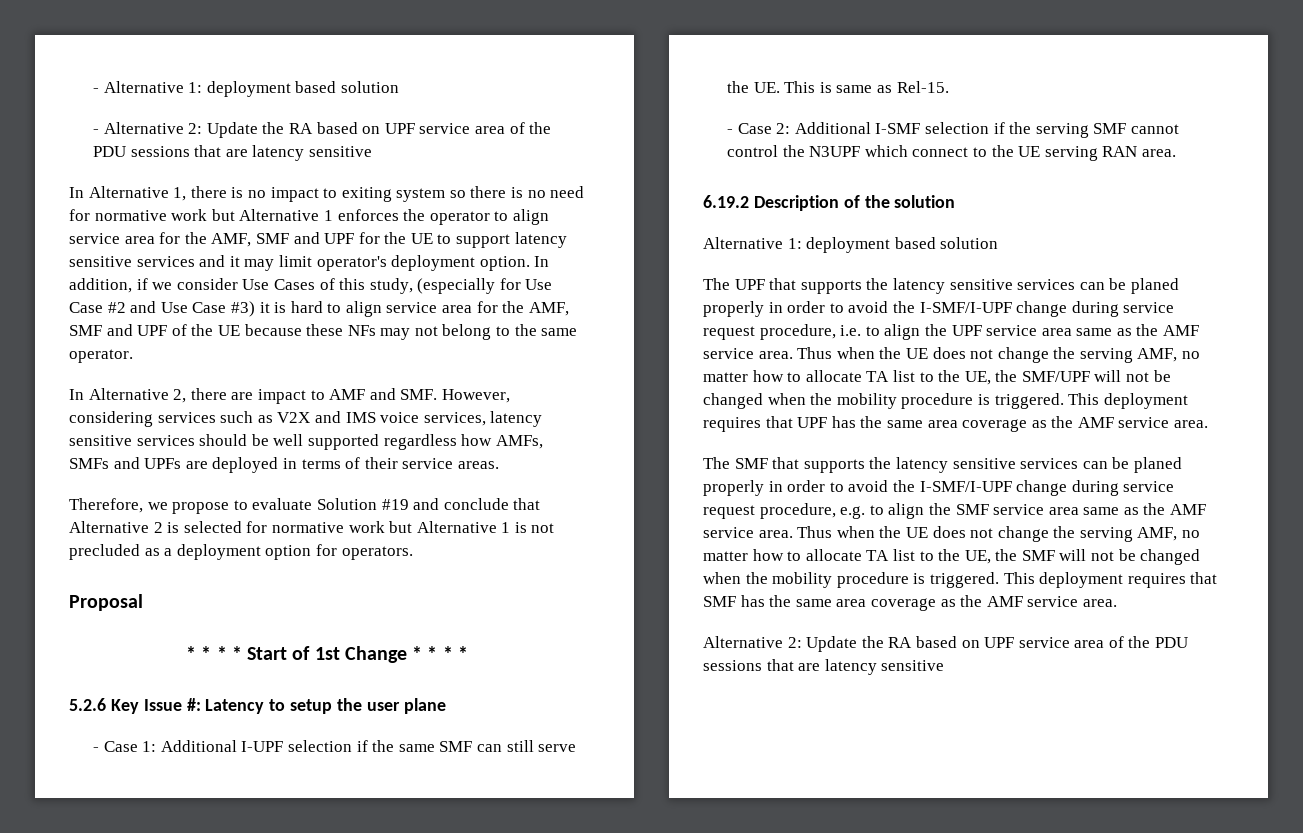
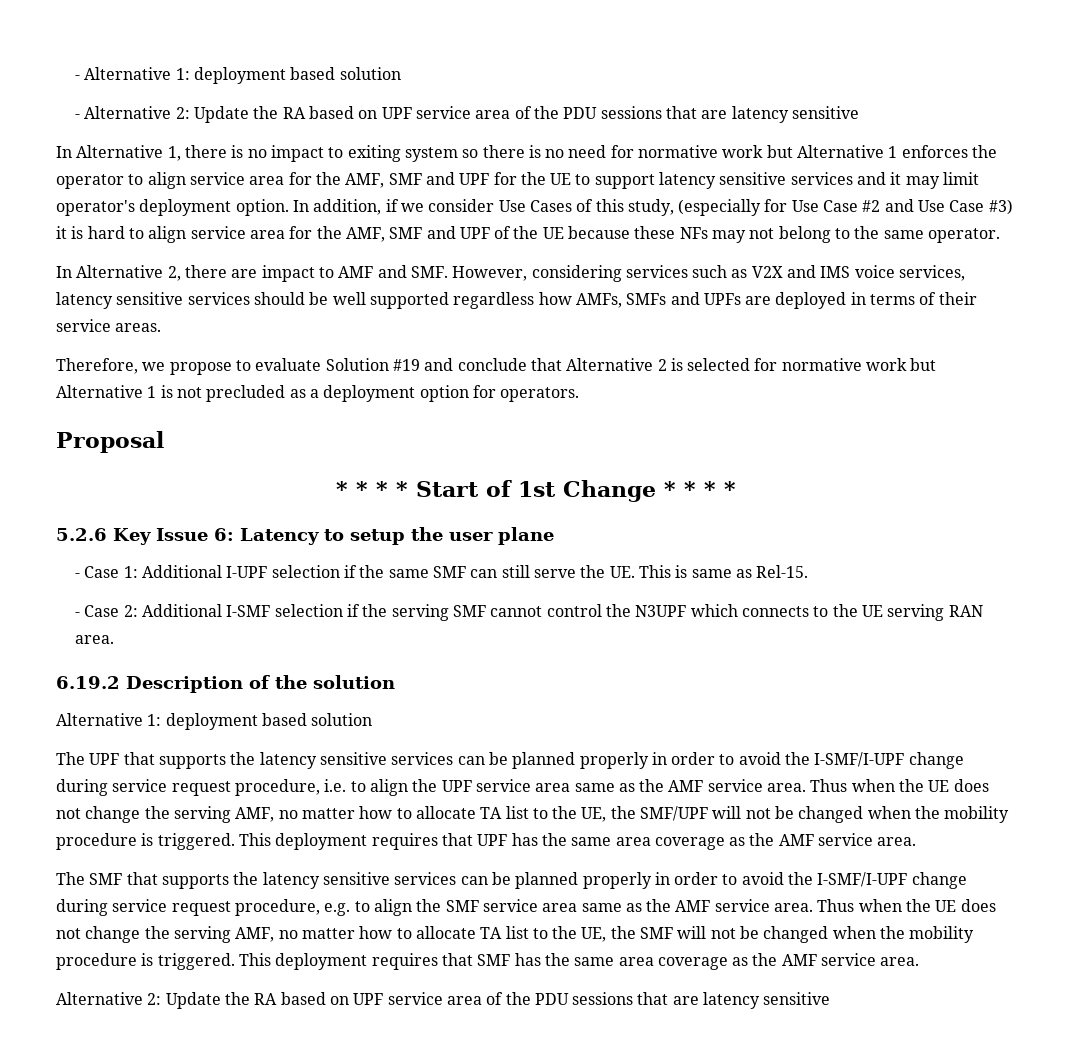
[186,698,201,711] #: -> [214,528,234,541] 6:
[912,147,969,157] connect -> [741,606,809,617] connects
[1130,278,1179,294] planed -> [512,752,576,769] planned
[1133,457,1182,473] planed -> [515,872,579,889] planned

